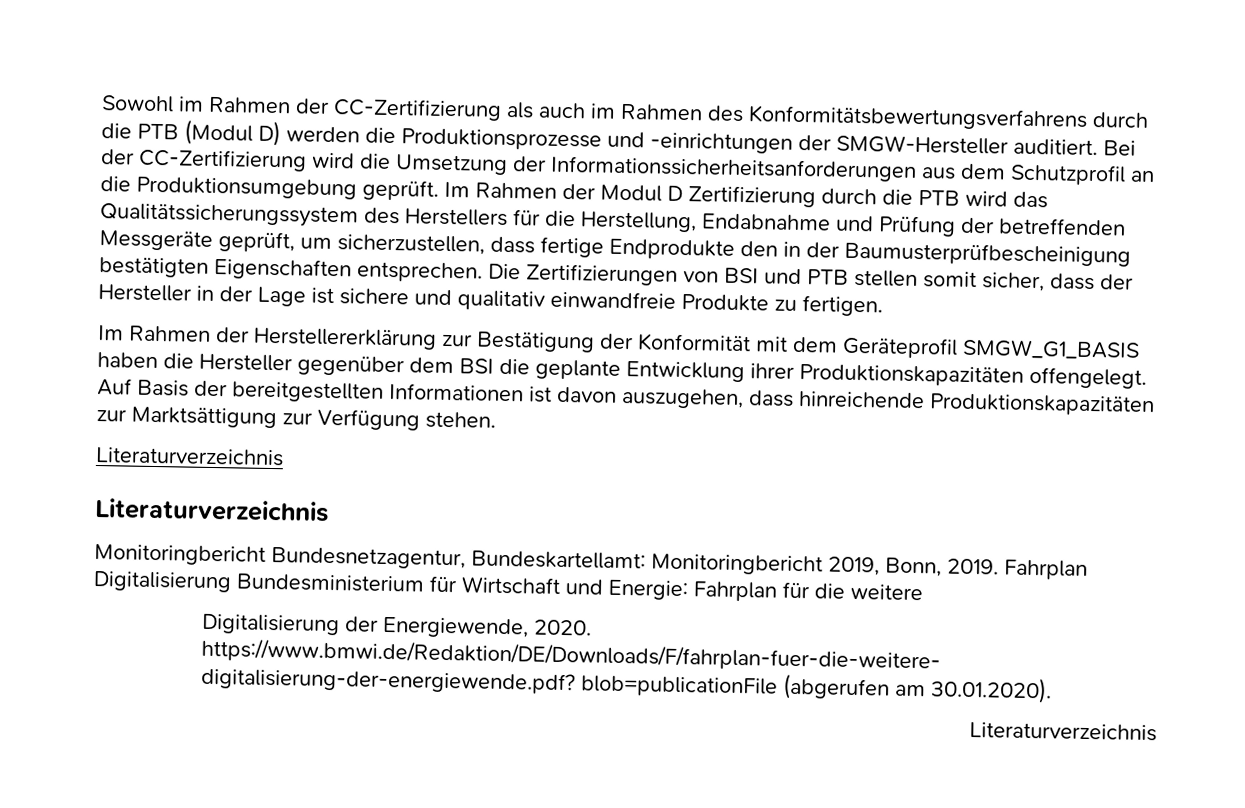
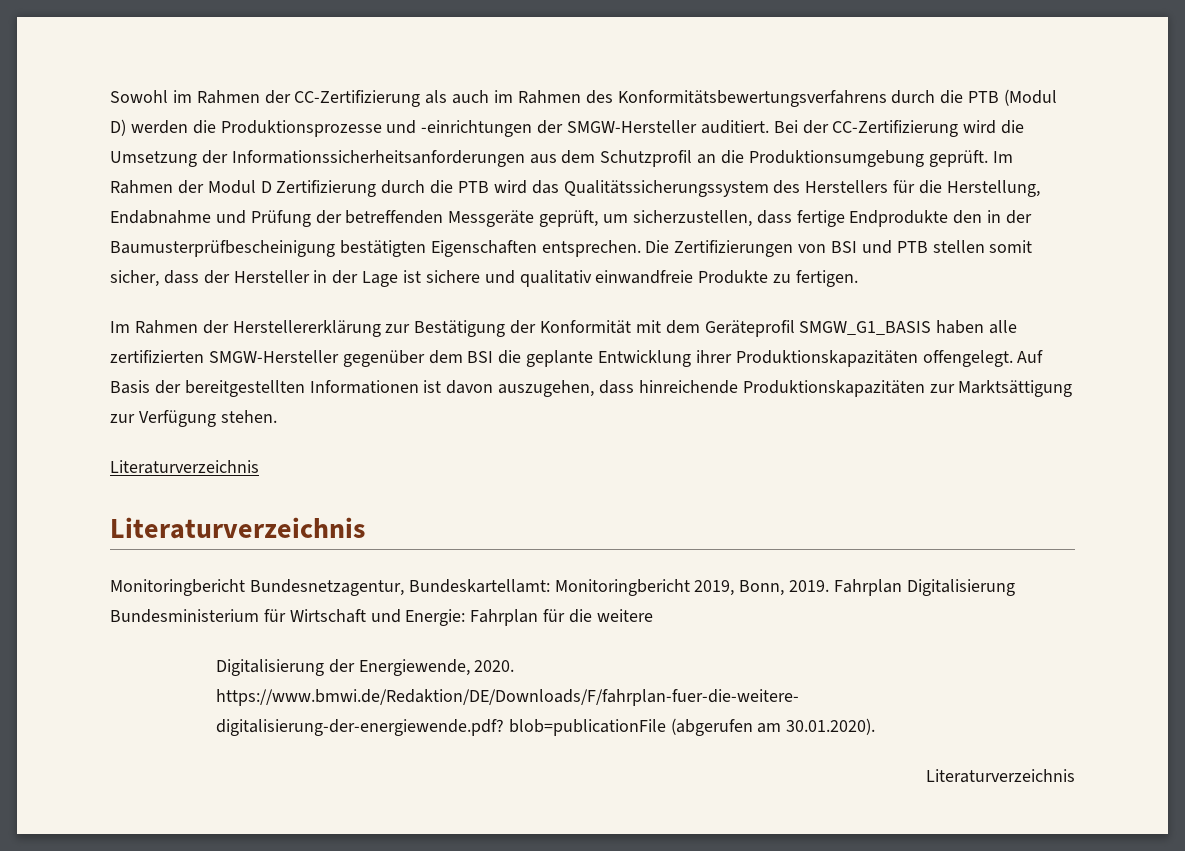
[163,353,293,372] die Hersteller -> [989,320,1018,334] [110,350,339,363] alle zertifizierten SMGW-Hersteller

